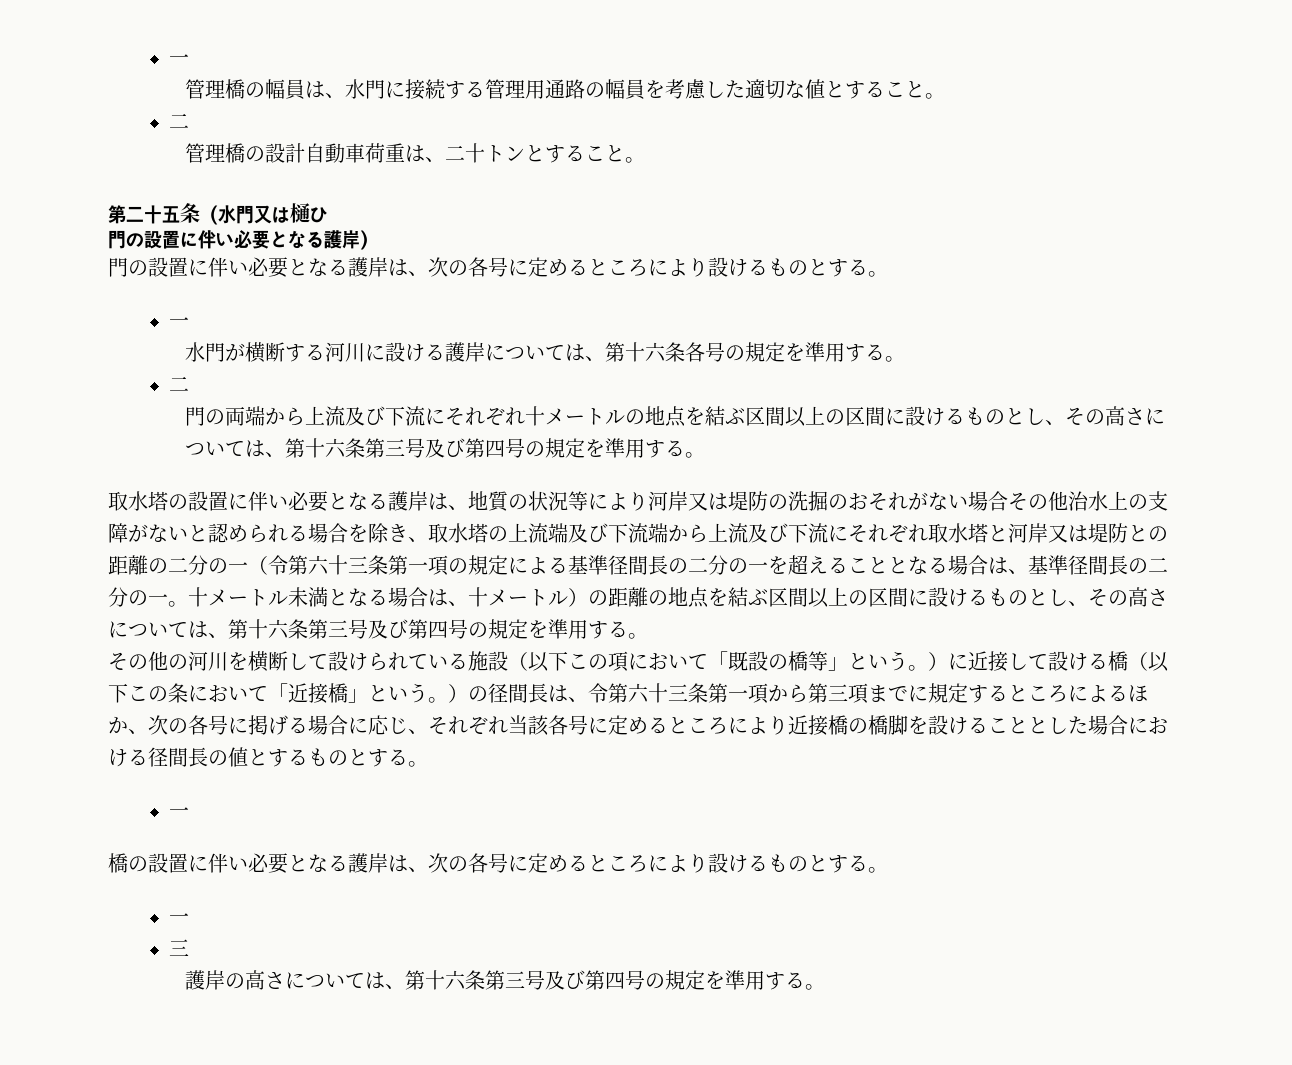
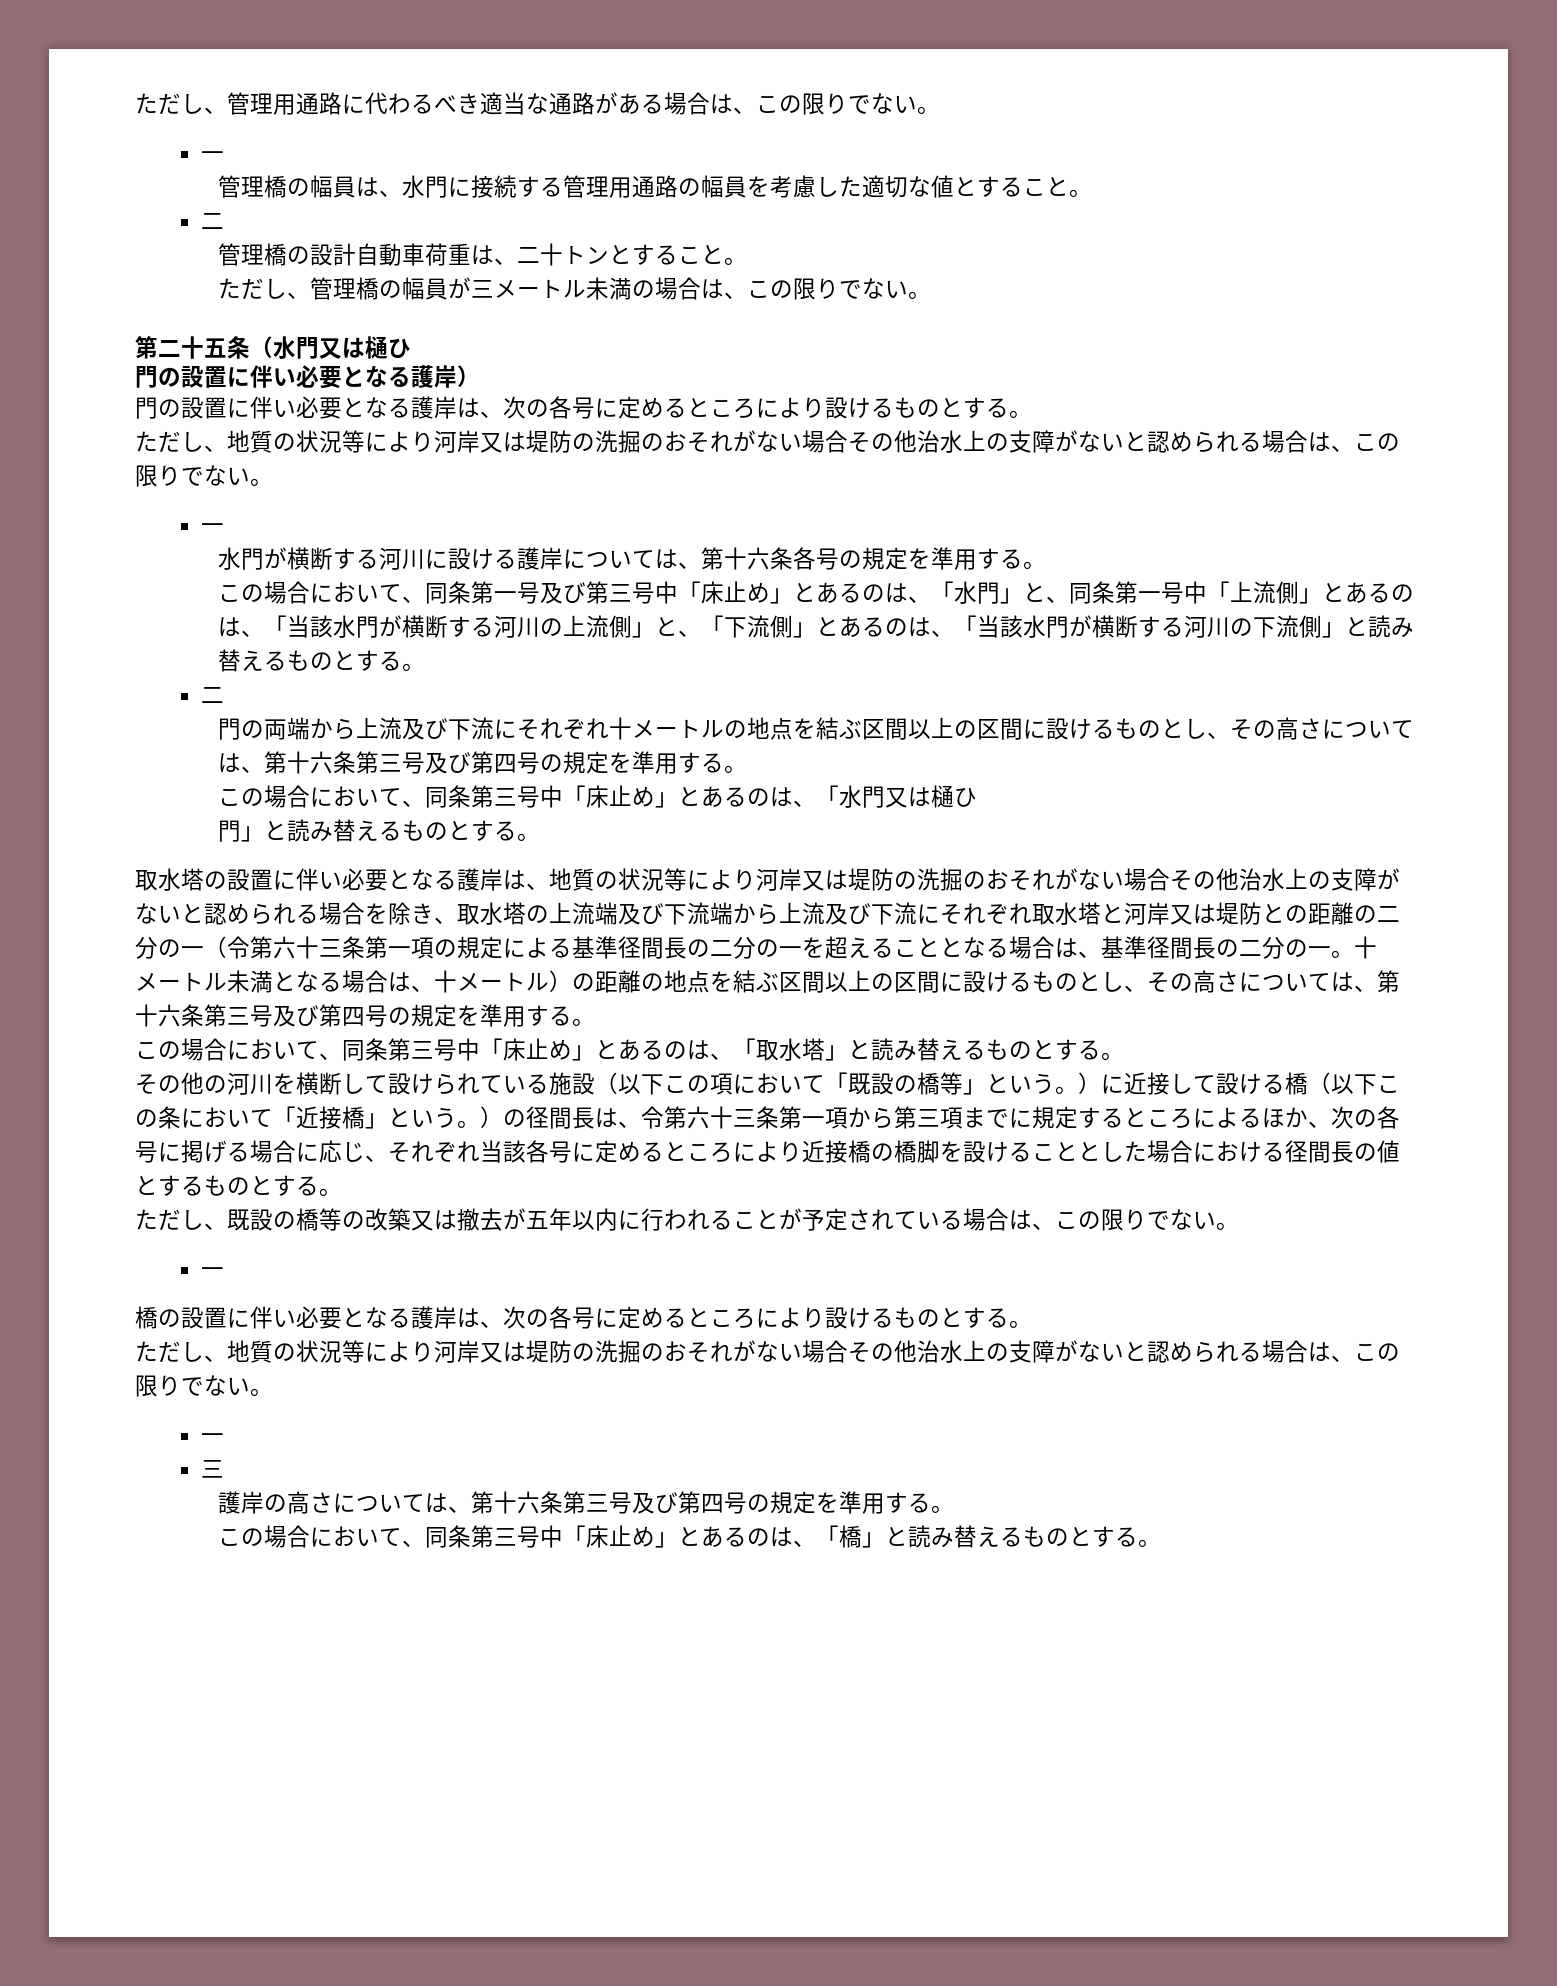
(168, 59) none -> [135,92,940,115] ただし、管理用通路に代わるべき適当な通路がある場合は、この限りでない。 //
(646, 160) none -> [217,277,931,300] // ただし、管理橋の幅員が三メートル未満の場合は、この限りでない。
(888, 274) none -> [135,430,1400,453] [135,465,273,487] // ただし、地質の状況等により河岸又は堤防の洗掘のおそれがない場合その他治水上の支障がないと認められる場合は、この限りでない。
(906, 359) none -> [217,581,1414,604] [217,615,1414,638] [217,649,425,672] // この場合において、同条第一号及び第三号中「床止め」とあるのは、「水門」と、同条第一号中「上流側」とあるのは、「当該水門が横断する河川の上流側」と、「下流側」とあるのは、「当該水門が横断する河川の下流側」と読み替えるものとする。
(706, 455) none -> [217,785,977,808] [217,819,540,842] // この場合において、同条第三号中「床止め」とあるのは、「水門又は樋ひ // 門」と読み替えるものとする。
(648, 636) none -> [135,1038,1124,1061] // この場合において、同条第三号中「床止め」とあるのは、「取水塔」と読み替えるものとする。
(428, 764) none -> [135,1208,1239,1231] // ただし、既設の橋等の改築又は撤去が五年以内に行われることが予定されている場合は、この限りでない。
(888, 870) none -> [135,1340,1400,1363] [135,1375,273,1397] // ただし、地質の状況等により河岸又は堤防の洗掘のおそれがない場合その他治水上の支障がないと認められる場合は、この限りでない。
(826, 987) none -> [217,1525,1161,1548] // この場合において、同条第三号中「床止め」とあるのは、「橋」と読み替えるものとする。

